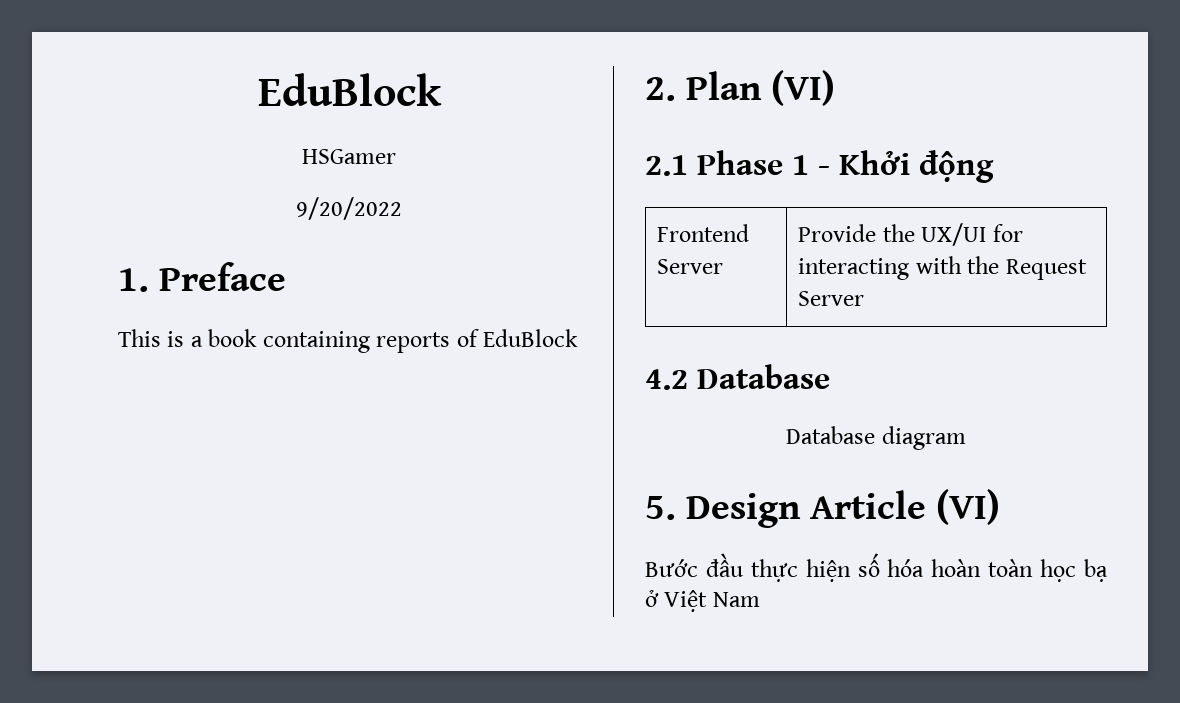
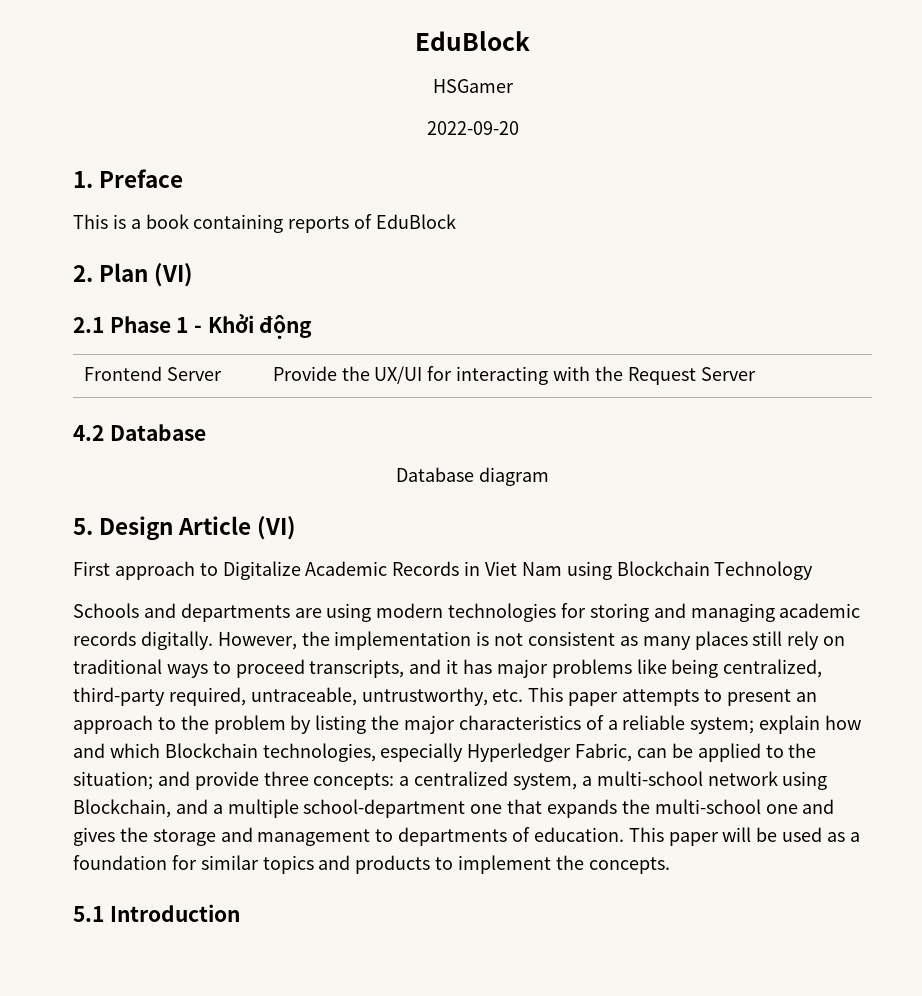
[296,197,402,220] 9/20/2022 -> [426,121,519,135] 2022-09-20
[645,553,1108,582] [645,590,760,612] Bước đầu thực hiện số hóa hoàn toàn học bạ ở Việt Nam -> [73,561,814,580] [73,603,861,622] [73,631,846,650] [73,659,823,678] [73,687,817,706] [73,715,862,734] [73,743,817,762] [73,771,828,790] [73,799,835,818] [73,827,860,846] [73,855,670,874] [73,904,240,922] First approach to Digitalize Academic Records in Viet Nam using Blockchain Technology // Schools and departments are using modern technologies for storing and managing academic records digitally. However, the implementation is not consistent as many places still rely on traditional ways to proceed transcripts, and it has major problems like being centralized, third-party required, untraceable, untrustworthy, etc. This paper attempts to present an approach to the problem by listing the major characteristics of a reliable system; explain how and which Blockchain technologies, especially Hyperledger Fabric, can be applied to the situation; and provide three concepts: a centralized system, a multi-school network using Blockchain, and a multiple school-department one that expands the multi-school one and gives the storage and management to departments of education. This paper will be used as a foundation for similar topics and products to implement the concepts. // 5.1 Introduction

